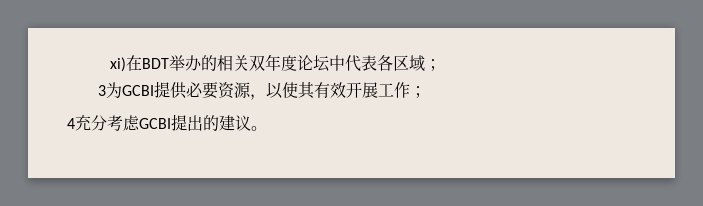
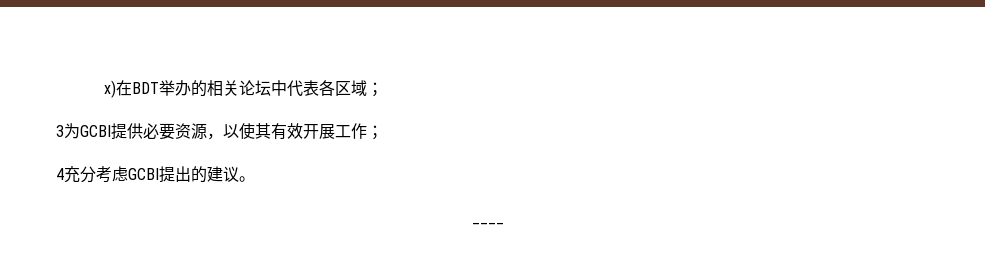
[109,57,126,72] xi) -> [104,80,117,98] x)
[248,54,297,71] 双年度 -> (240, 88) none
(267, 128) none -> [471,222,504,225] // ____

